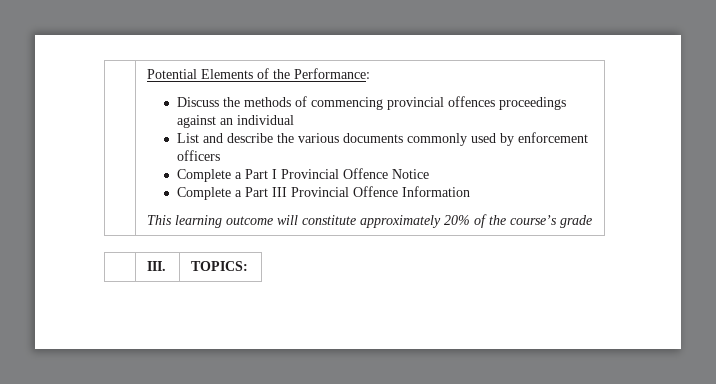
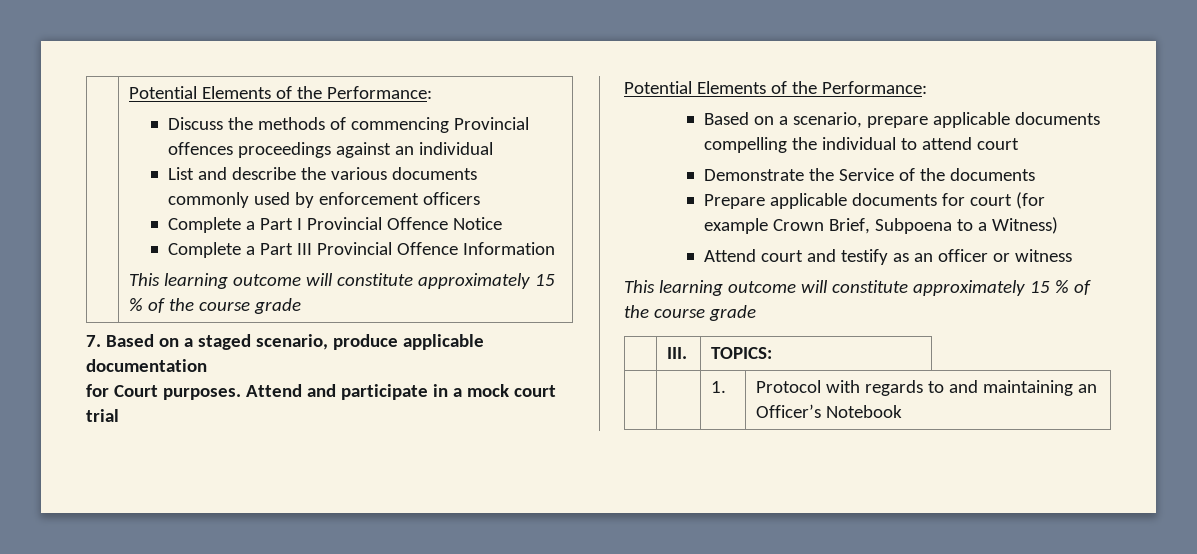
[387,97,445,110] provincial -> [453,117,529,130] Provincial
[443,214,592,228] [146,261,166,271] [190,261,248,271] 20% of the course’s grade // | III. | TOPICS: -> [535,274,556,286] [129,298,302,314] [86,334,484,350] [86,359,207,372] [86,384,556,400] [86,409,119,422] [624,81,927,94] [703,112,1100,128] [703,137,1019,153] [703,168,1035,181] [703,192,1045,209] [703,217,1058,234] [703,249,1072,265] [624,280,1091,296] [624,305,756,321] [667,347,688,359] [711,347,773,359] [711,381,727,393] [756,380,1098,396] [756,404,903,418] 15 % of the course grade // 7. Based on a staged scenario, produce applicable documentation // for Court purposes. Attend and participate in a mock court trial // Potential Elements of the Performance: // Based on a scenario, prepare applicable documents compelling the individual to attend court // Demonstrate the Service of the documents // Prepare applicable documents for court (for example Crown Brief, Subpoena to a Witness) // Attend court and testify as an officer or witness // This learning outcome will constitute approximately 15 % of the course grade // | III. | TOPICS: // | | 1. | Protocol with regards to and maintaining an Officer’s Notebook

